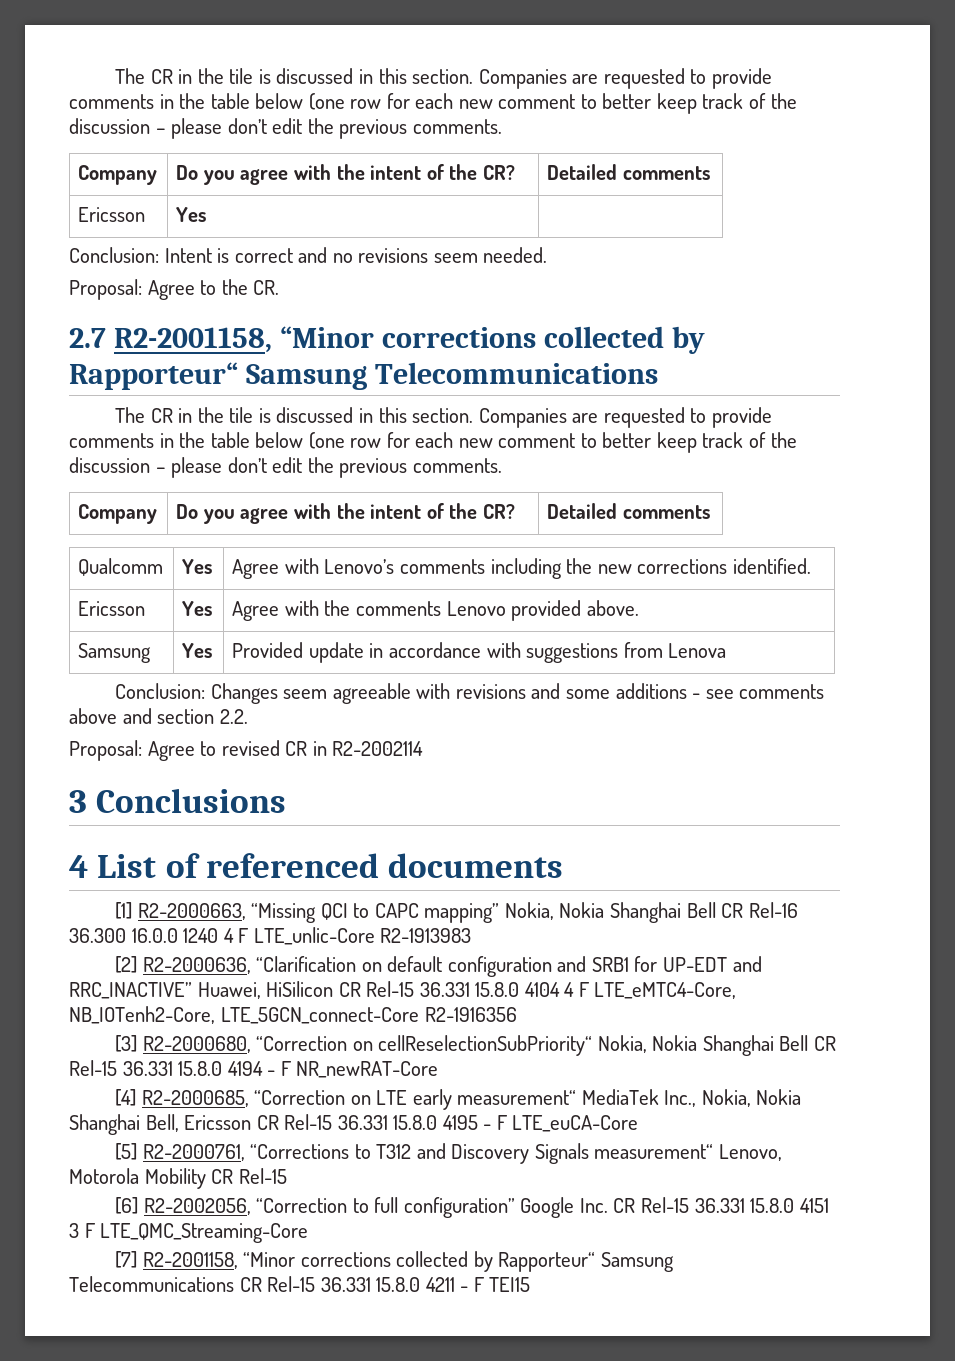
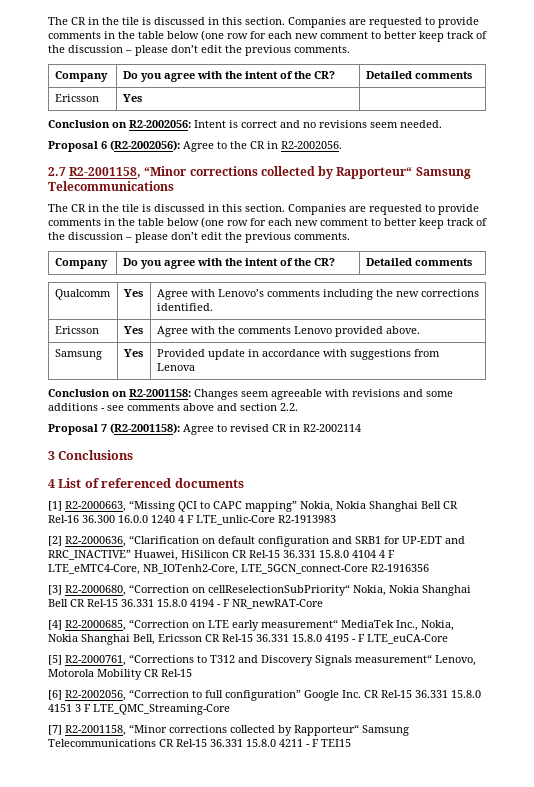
[69,247,159,263] Conclusion: -> [48,120,191,128] Conclusion on R2-2002056:
[69,279,280,300] Proposal: Agree to the CR. -> [48,140,342,152] Proposal 6 (R2-2002056): Agree to the CR in R2-2002056.
[115,683,206,699] Conclusion: -> [48,389,191,397] Conclusion on R2-2001158:
[69,740,142,761] Proposal: -> [48,423,180,435] Proposal 7 (R2-2001158):

